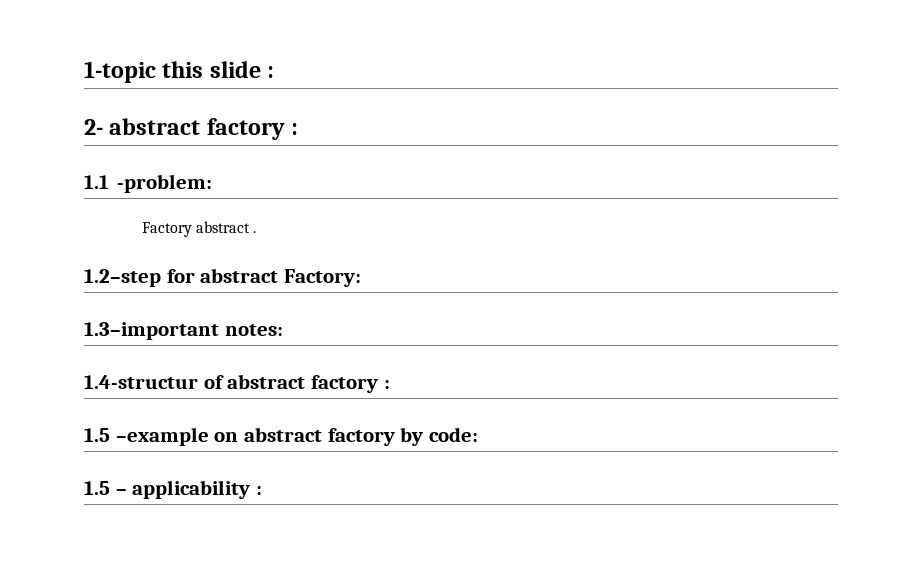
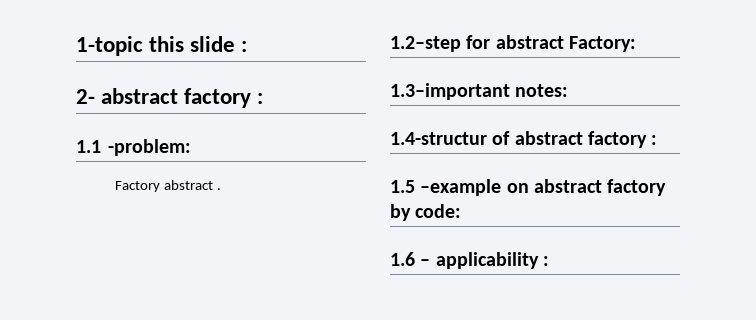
[84,481,110,495] 1.5 -> [390,252,415,266] 1.6

